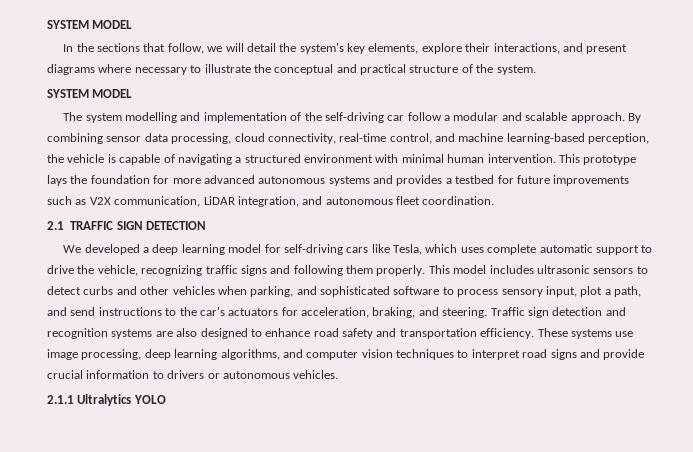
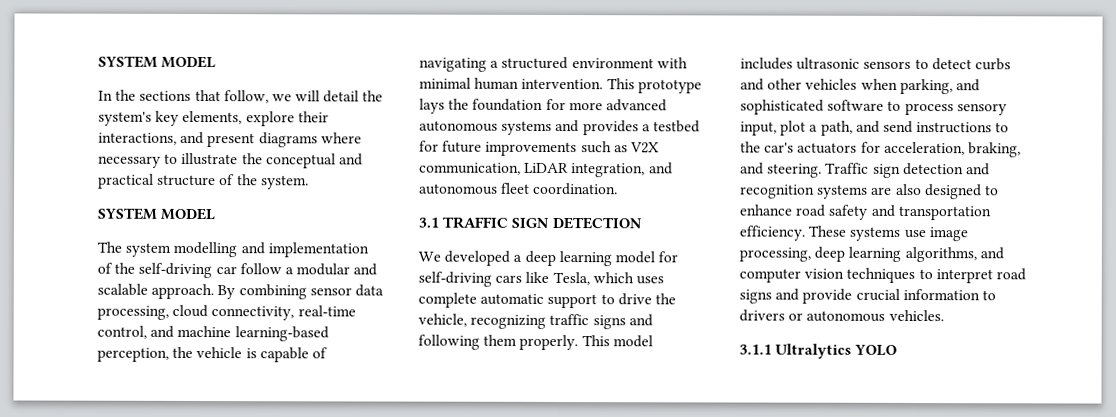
[47,221,64,230] 2.1 -> [418,217,439,228] 3.1
[47,395,74,404] 2.1.1 -> [739,344,772,355] 3.1.1

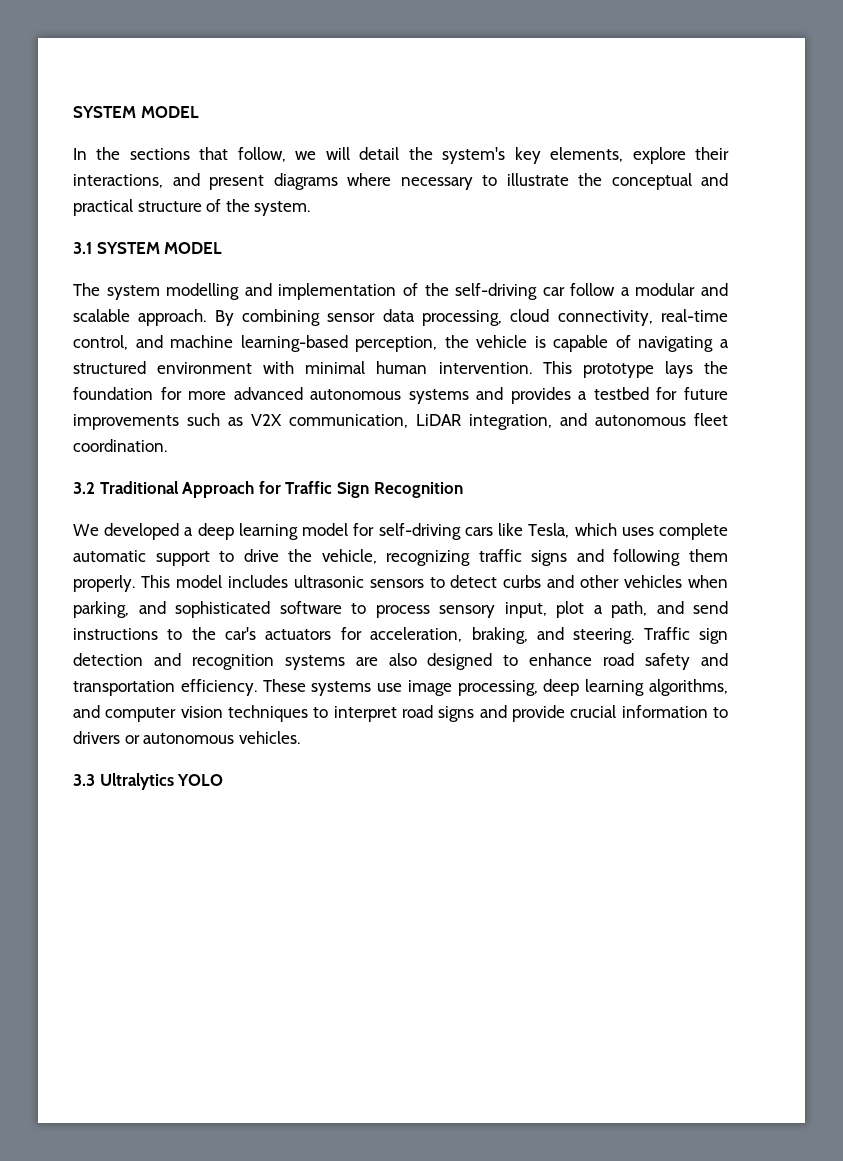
(309, 182) none -> [73,242,92,254] 3.1
[418,216,642,230] 3.1 TRAFFIC SIGN DETECTION -> [73,481,463,498] 3.2 Traditional Approach for Traffic Sign Recognition
[739,344,772,355] 3.1.1 -> [73,774,95,786] 3.3

